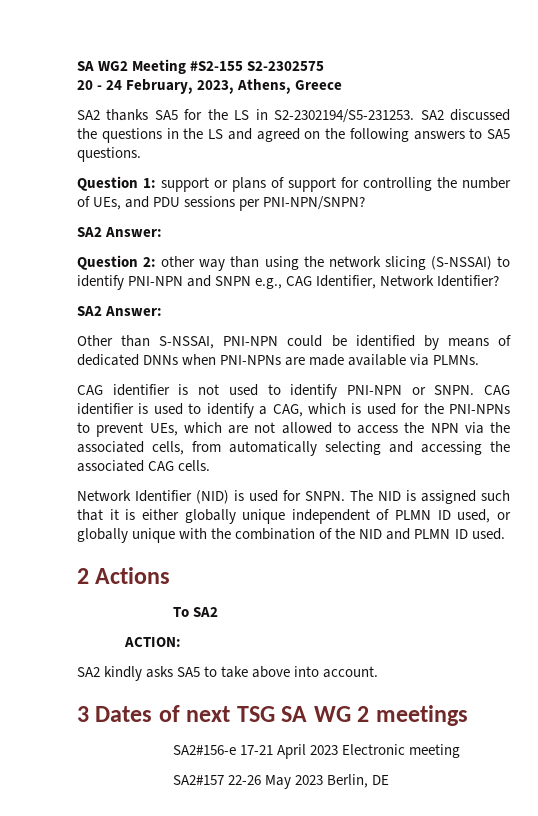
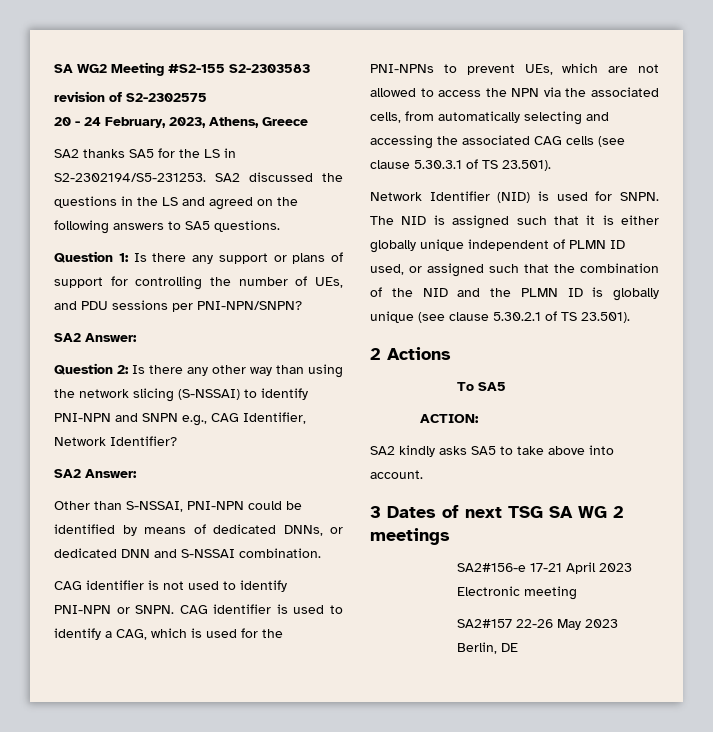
(244, 66) none -> [229,64,310,73] [54,91,122,102] S2-2303583 // revision of
(156, 183) none -> [133,253,213,264] Is there any
(157, 262) none -> [132,365,208,376] Is there any
[143,354,480,366] DNNs when PNI-NPNs are made available via PLMNs. -> [283,525,343,536] [54,548,321,558] DNNs, or dedicated DNN and S-NSSAI combination.
[178,460,211,471] cells. -> [566,136,625,147] [370,159,551,171] cells (see clause 5.30.3.1 of TS 23.501).
[77,528,208,543] globally unique with -> [427,263,549,277] assigned such that
[414,528,505,540] PLMN ID used. -> [490,287,659,301] [370,311,630,323] the PLMN ID is globally unique (see clause 5.30.2.1 of TS 23.501).
[192,607,218,617] SA2 -> [477,382,506,391] SA5

